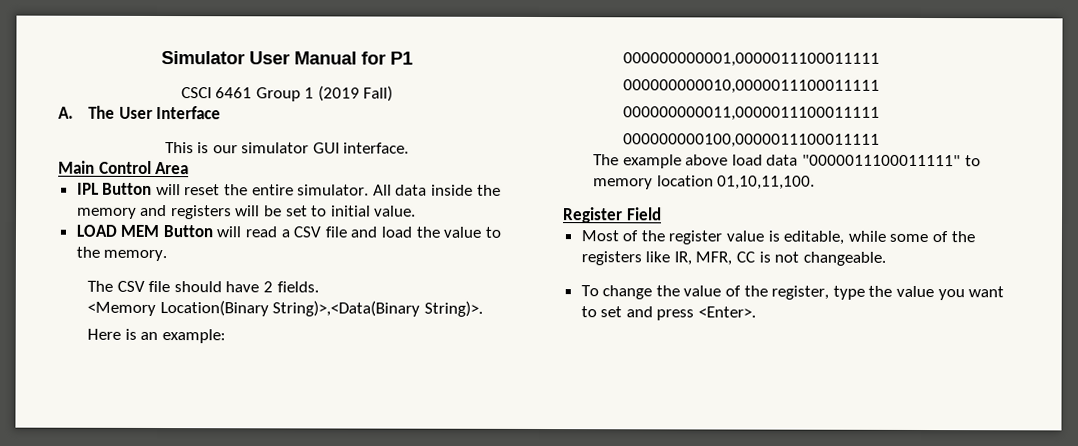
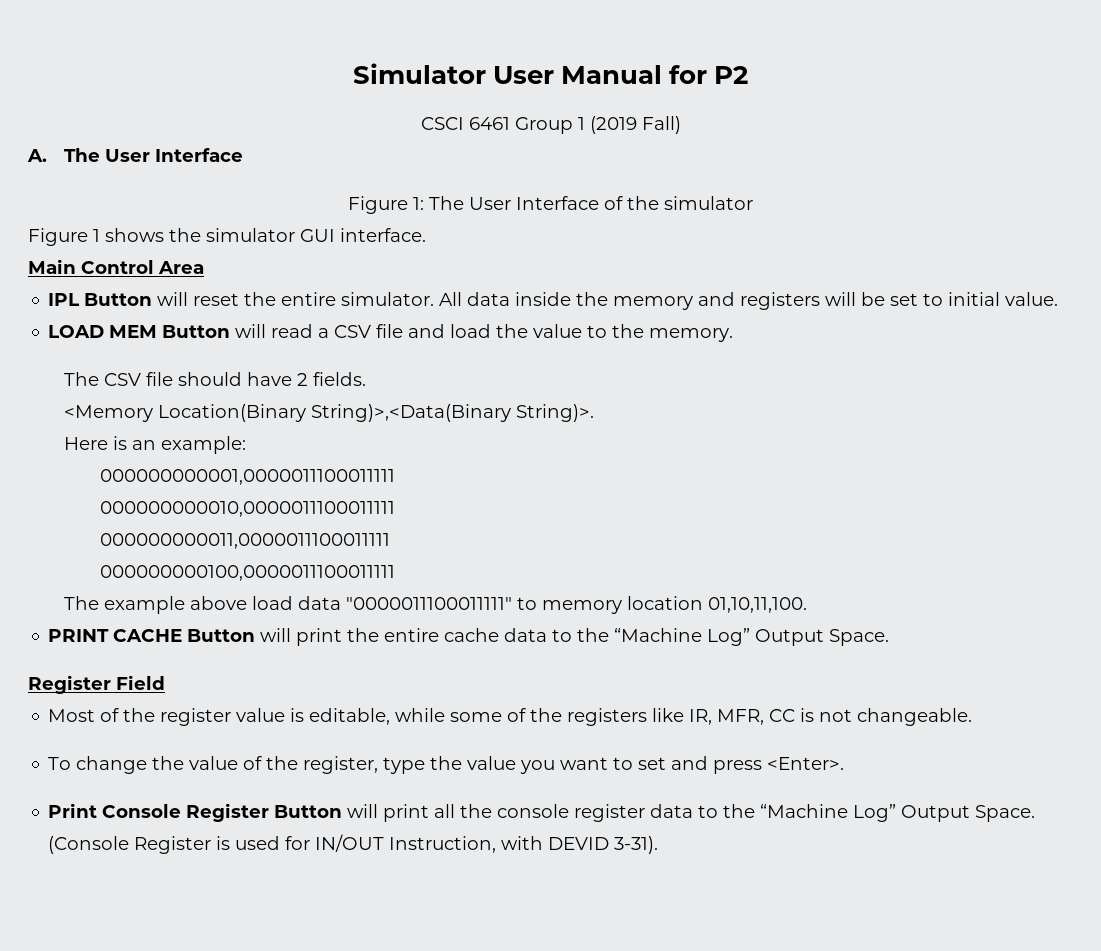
[390,51,413,65] P1 -> [714,66,749,84] P2
[164,142,238,154] This is our -> [348,196,753,214] [28,228,201,246] Figure 1: The User Interface of the simulator // Figure 1 shows the
(816, 182) none -> [48,628,890,646] // PRINT CACHE Button will print the entire cache data to the “Machine Log” Output Space.
(757, 312) none -> [48,803,1036,822] [48,834,659,854] // Print Console Register Button will print all the console register data to the “Machine Log” Output Space. (Console Register is used for IN/OUT Instruction, with DEVID 3-31).

